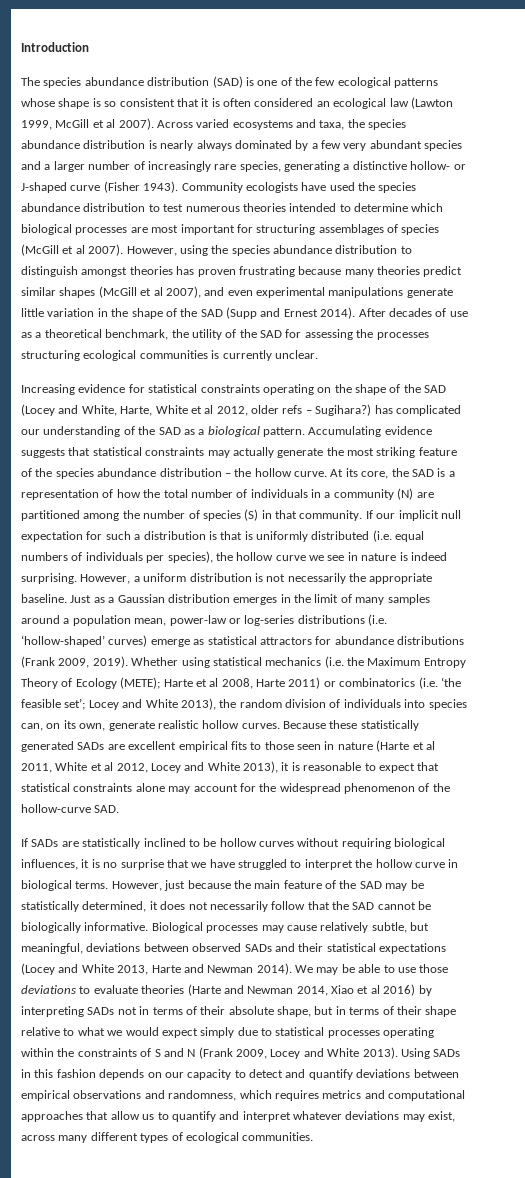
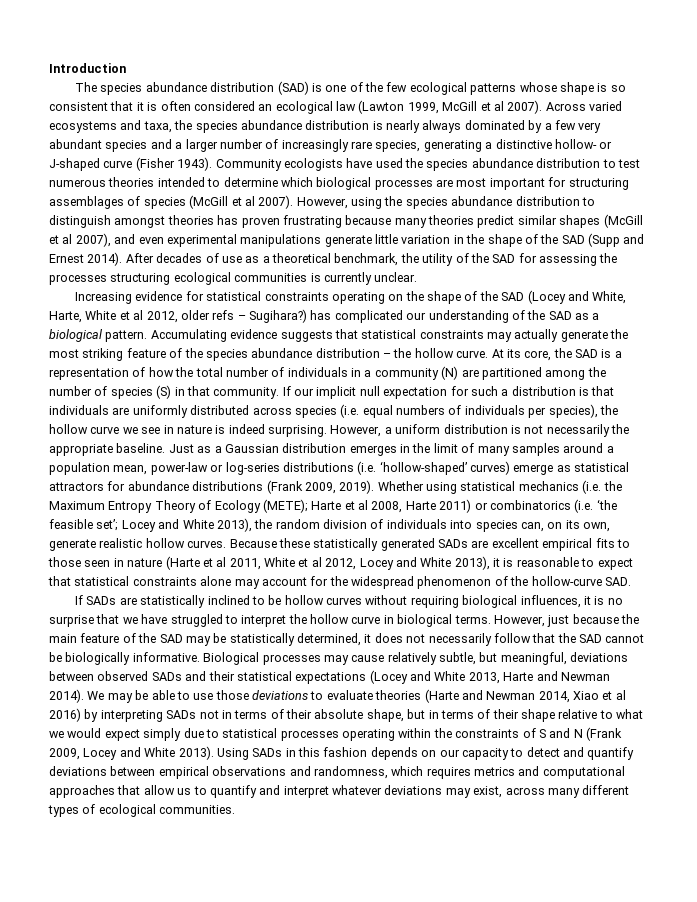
[244,531,370,542] is uniformly distributed -> [49,405,337,418] individuals are uniformly distributed across species

